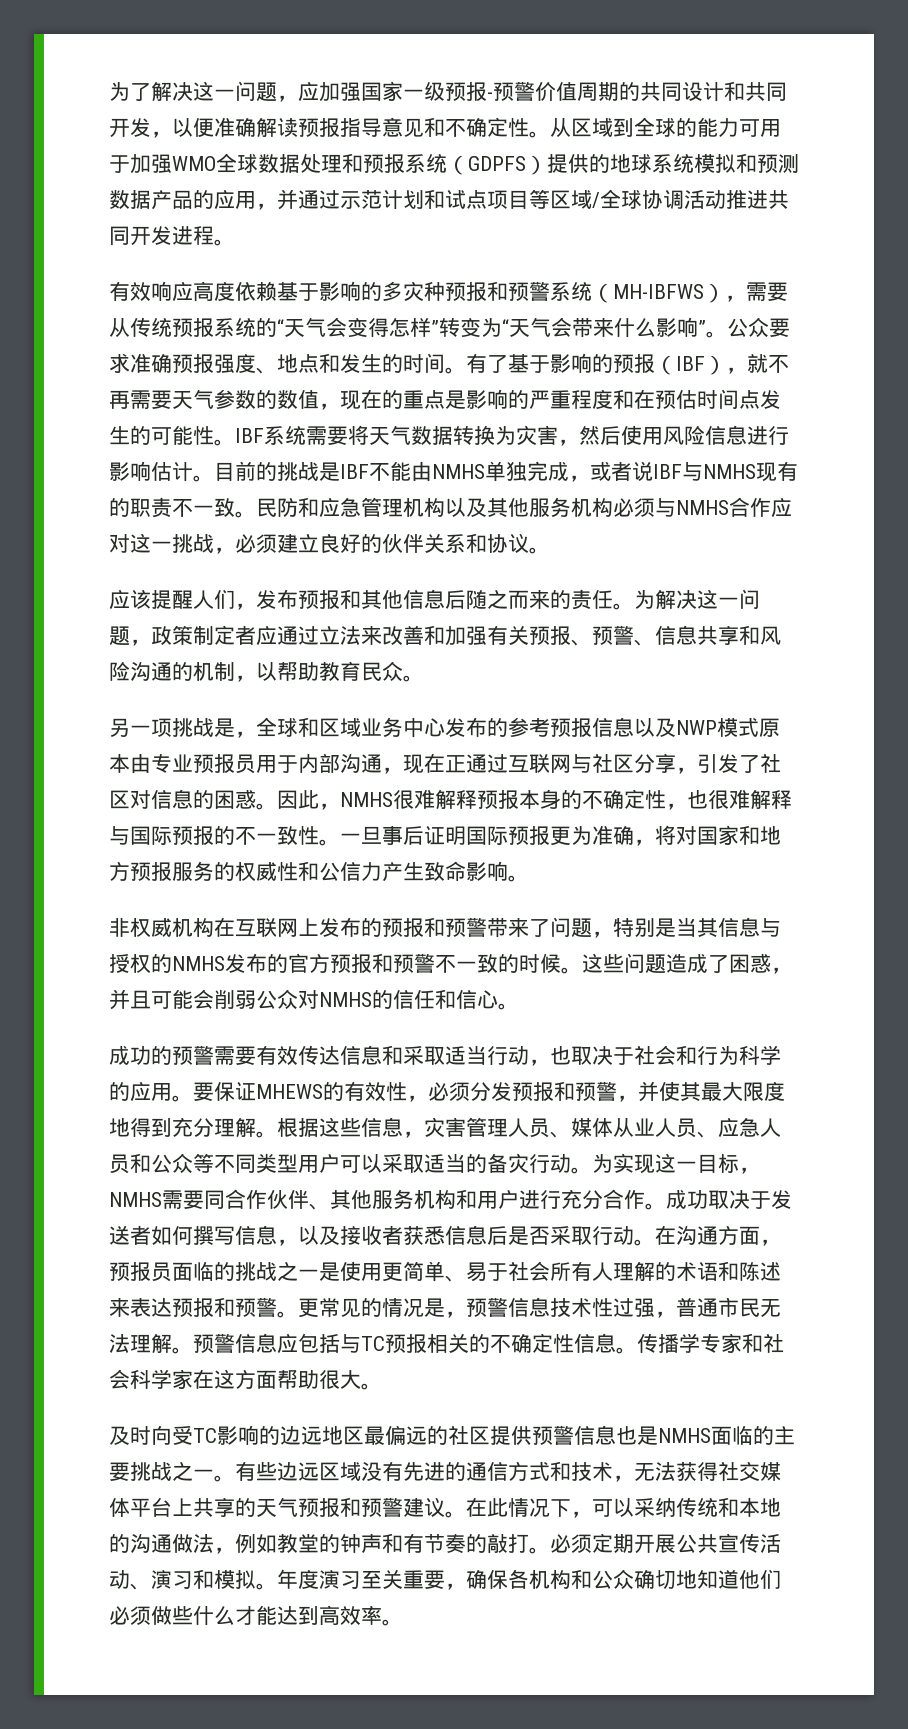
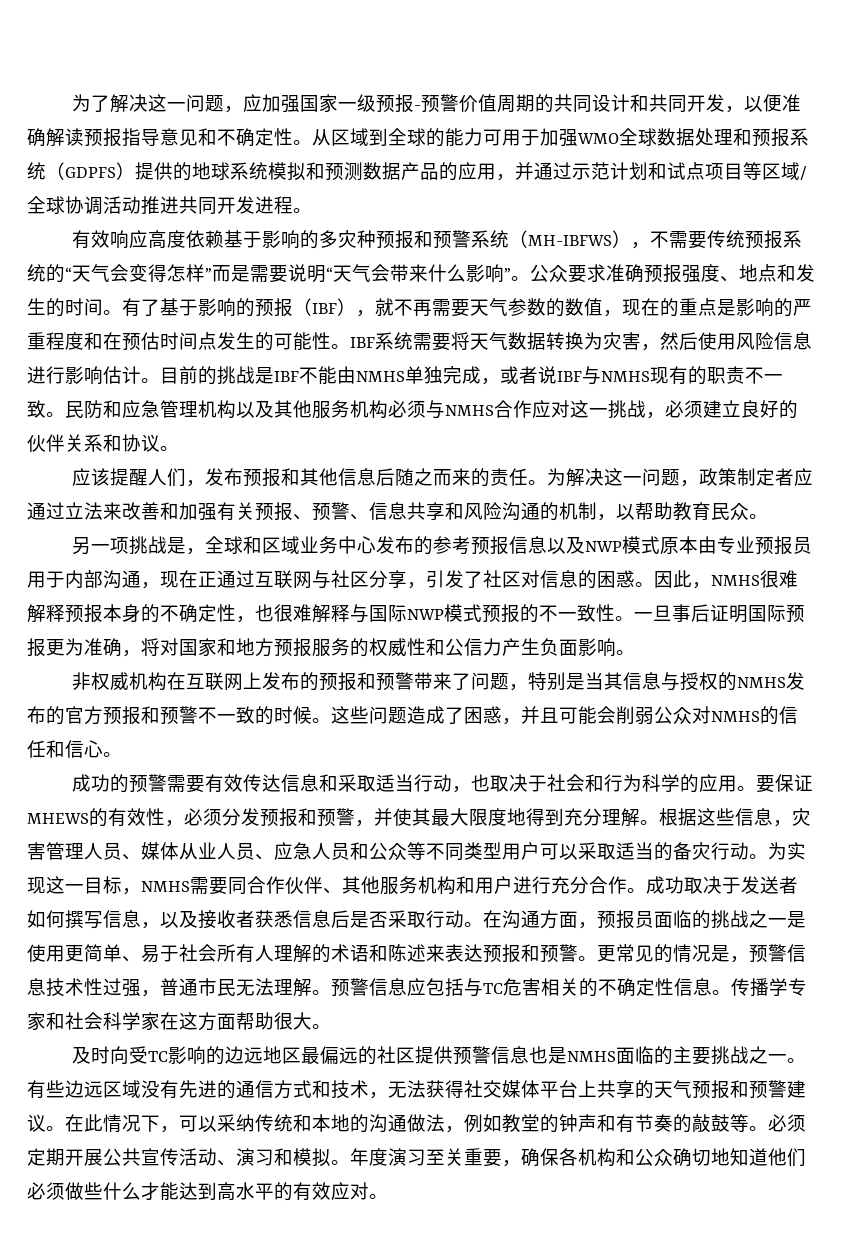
[746,282,788,301] [109,317,130,338] 需要从 -> [650,231,708,249] 不需要
[439,317,502,337] 转变为 -> [212,264,326,283] 而是需要说明
(172, 835) none -> [407,604,482,622] NWP模式
[424,861,466,881] 致命 -> [540,638,578,656] 负面
[385,1334,427,1354] 预报 -> [503,978,541,996] 危害
[508,1534,529,1553] 打 -> [711,1114,749,1132] 鼓等
[340,1605,382,1625] 效率 -> [236,1182,369,1201] 水平的有效应对

